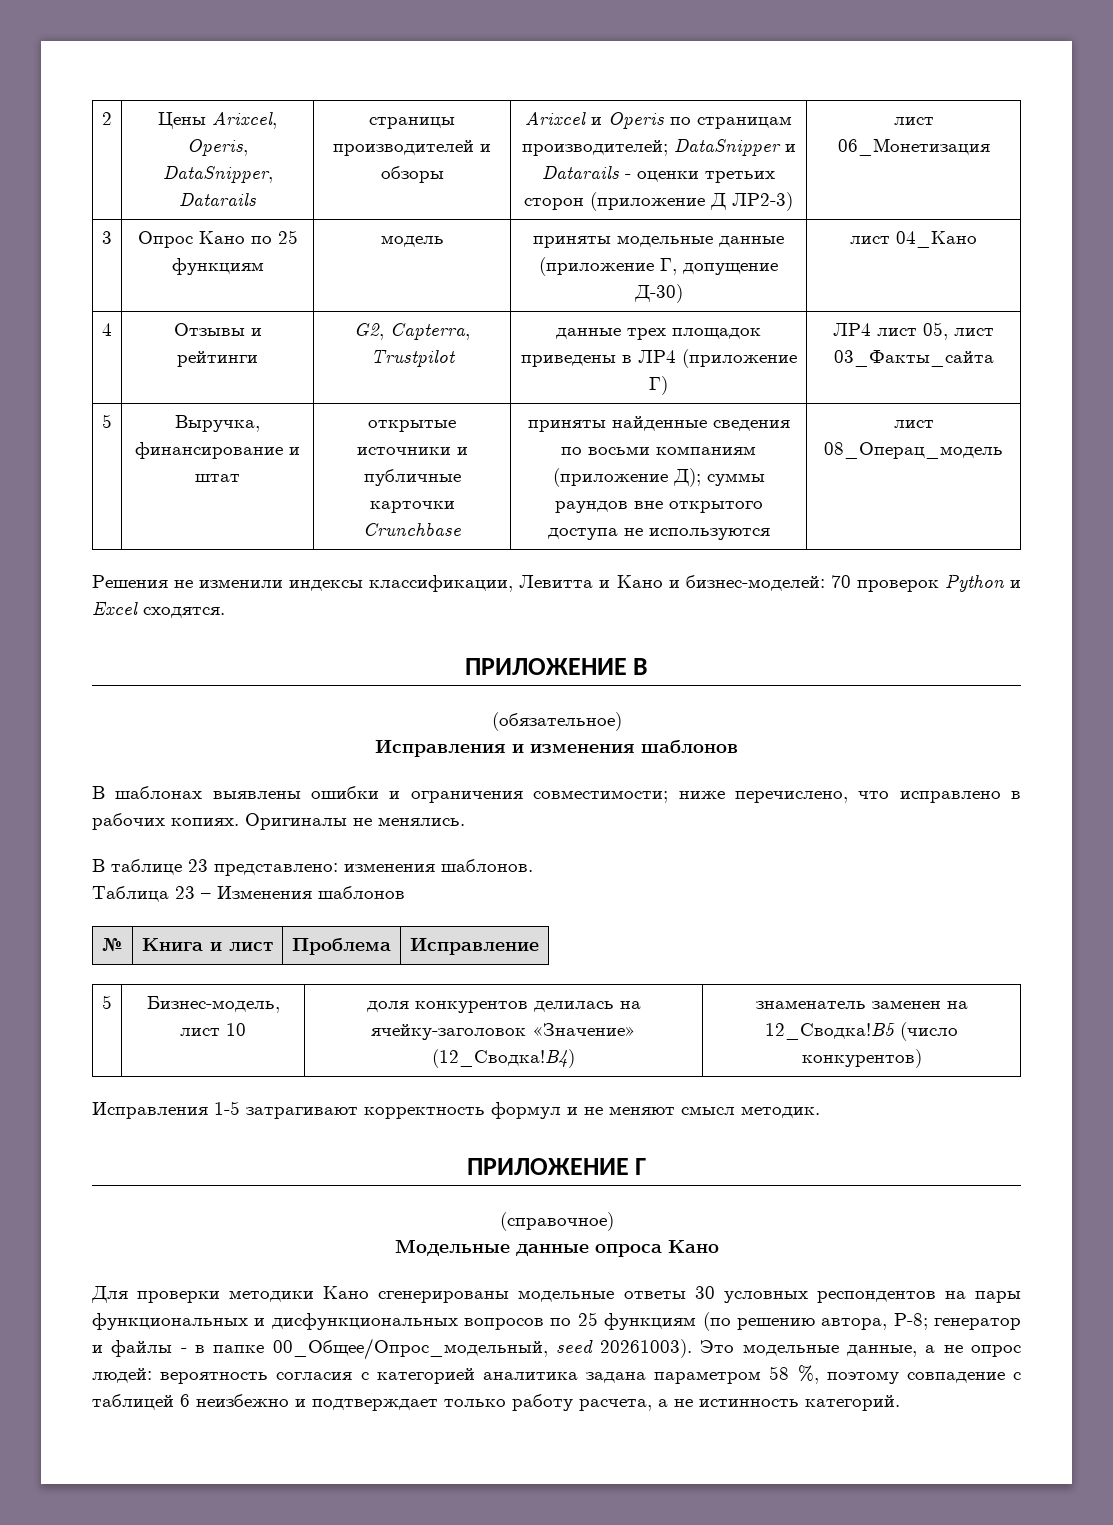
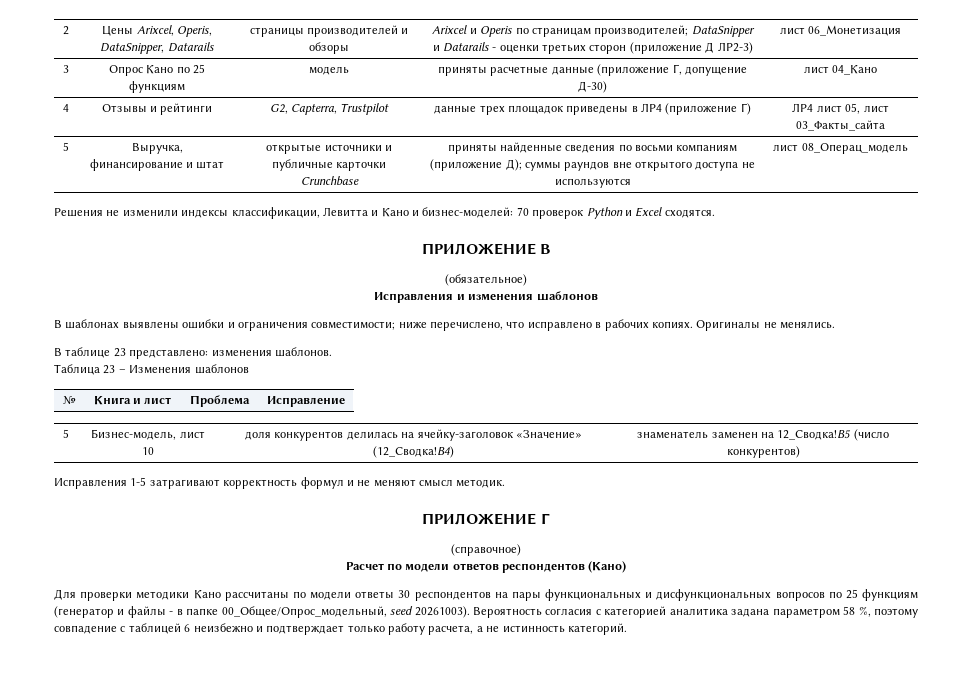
[617,235,713,247] модельные -> [490,66,549,76] расчетные
[394,1239,719,1257] Модельные данные опроса Кано -> [345,561,627,573] Расчет по модели ответов респондентов (Кано)
[378,1290,615,1303] сгенерированы модельные -> [224,591,351,601] рассчитаны по модели
[723,1291,808,1303] условных -> (411, 594) none
[702,1312,1022,1331] (по решению автора, Р-8; генератор -> [54,606,114,618] (генератор
[700,1340,1021,1357] [92,1368,269,1384] Это модельные данные, а не опрос людей: вероятность -> [473,607,542,618] Вероятность

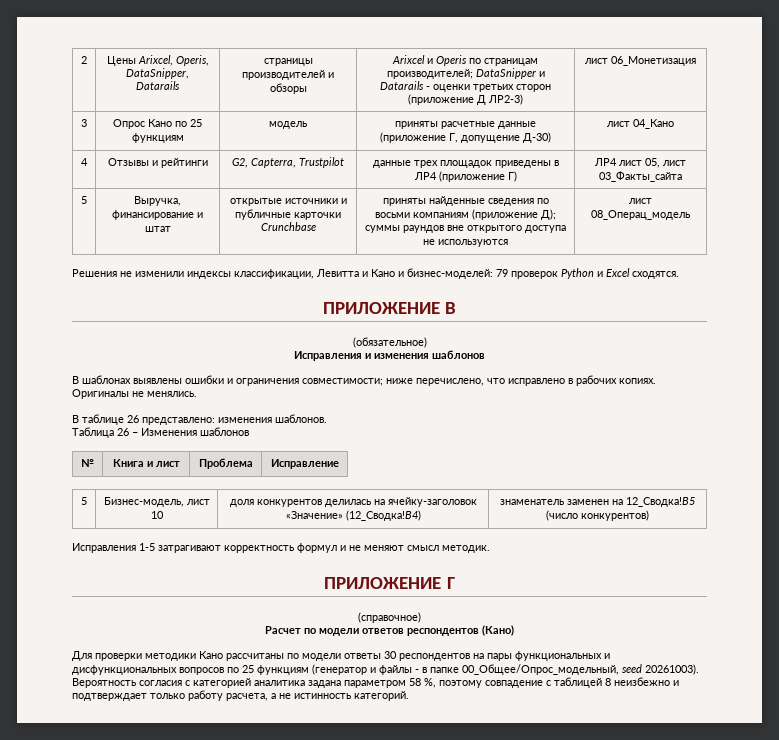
[516,207,529,216] 70 -> [496,269,508,277] 79
[113,348,126,357] 23 -> [127,415,139,423] 26
[103,365,116,374] 23 -> [117,428,129,436] 26
[184,624,191,632] 6 -> [605,678,611,686] 8

